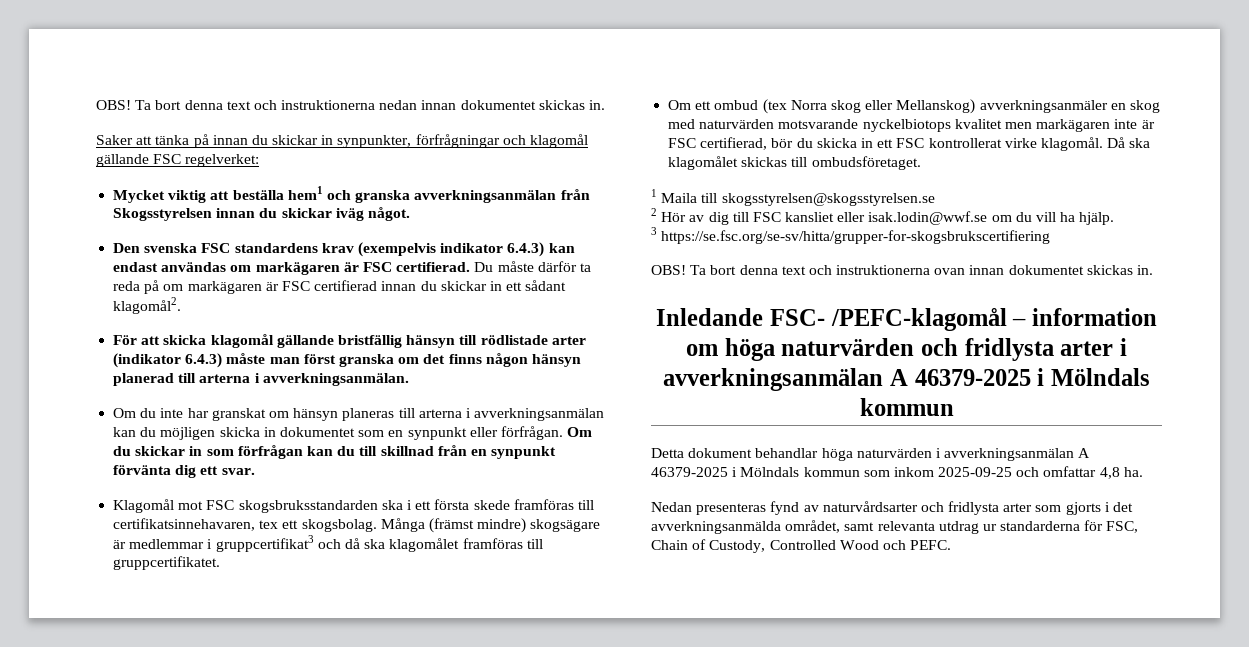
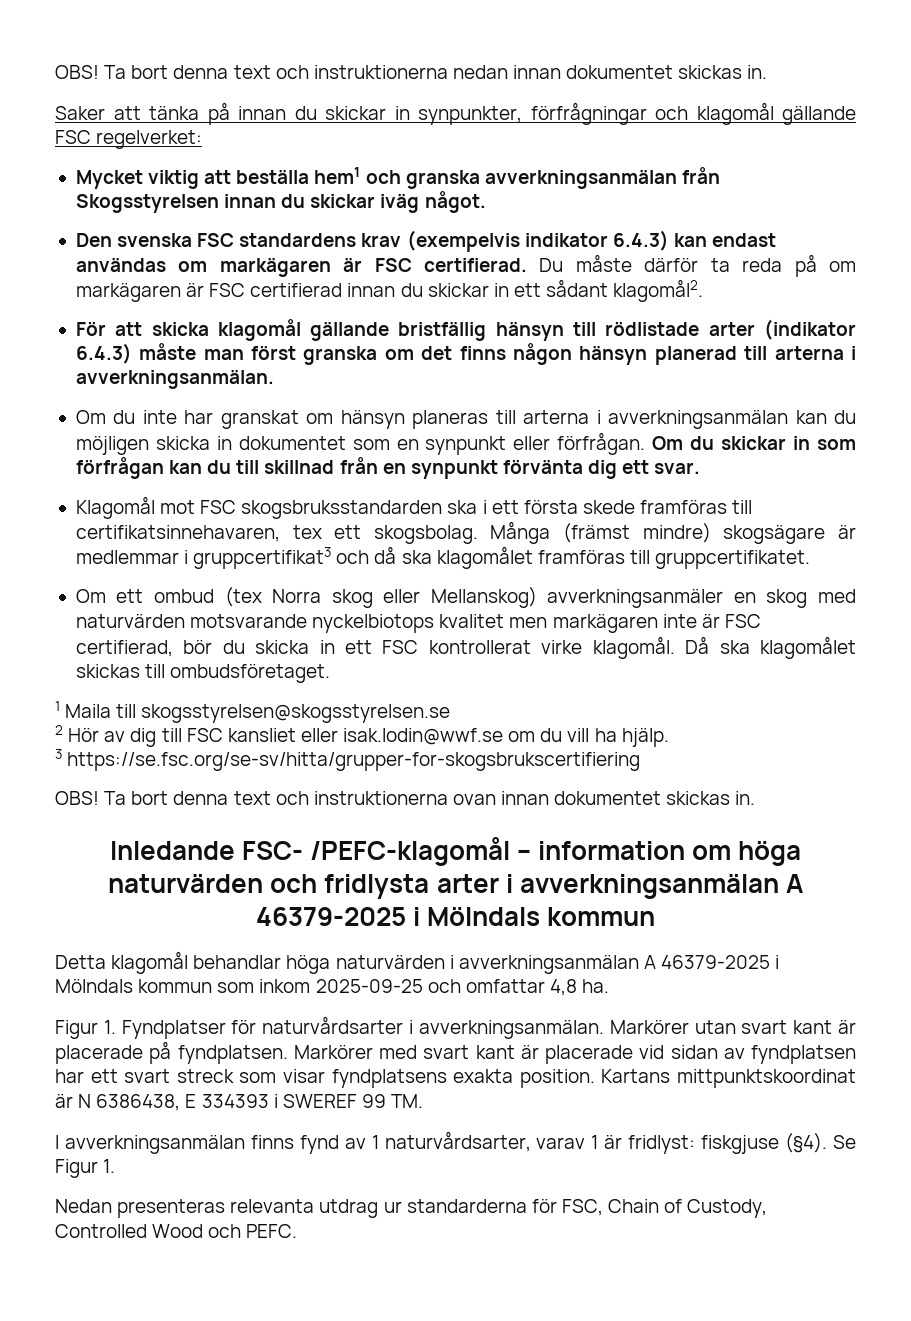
[688,448,753,458] dokument -> [111,951,189,974] klagomål
[651,501,1134,515] [651,520,875,534] Nedan presenteras fynd av naturvårdsarter och fridlysta arter som gjorts i det avverkningsanmälda området, samt -> [55,1016,857,1039] [55,1041,856,1064] [55,1069,857,1088] [55,1094,424,1111] [55,1131,856,1154] [55,1159,116,1178] [55,1199,226,1218] Figur 1. Fyndplatser för naturvårdsarter i avverkningsanmälan. Markörer utan svart kant är placerade på fyndplatsen. Markörer med svart kant är placerade vid sidan av fyndplatsen har ett svart streck som visar fyndplatsens exakta position. Kartans mittpunktskoordinat är N 6386438, E 334393 i SWEREF 99 TM. // I avverkningsanmälan finns fynd av 1 naturvårdsarter, varav 1 är fridlyst: fiskgjuse (§4). Se Figur 1. // Nedan presenteras

